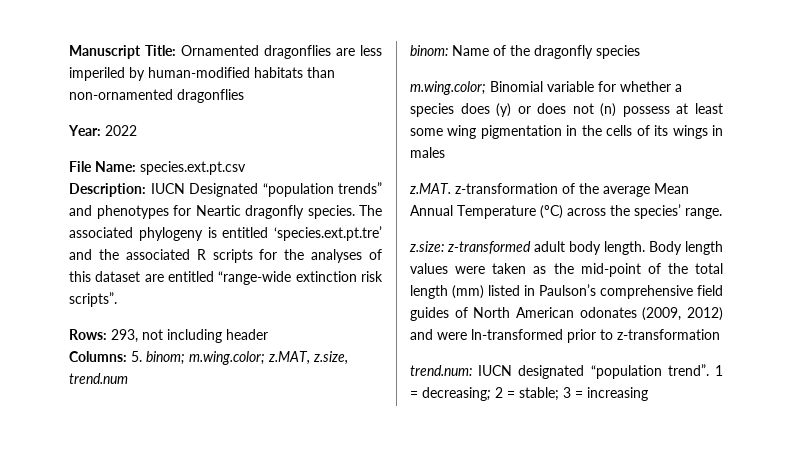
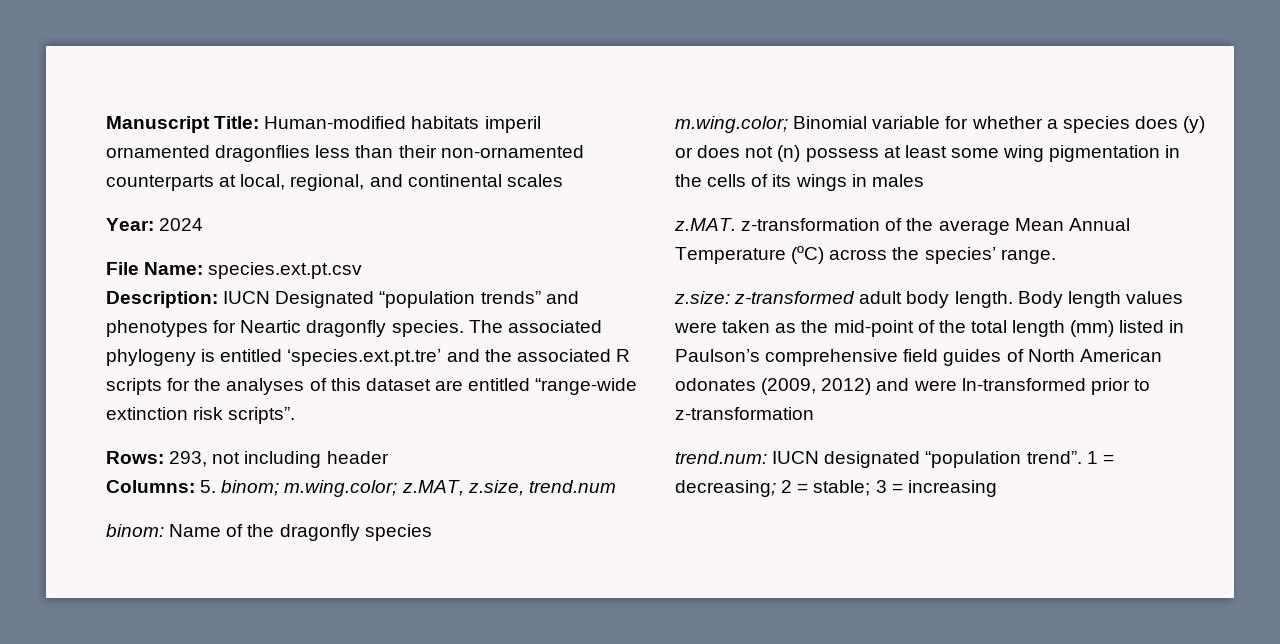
[181,45,382,59] [69,67,335,81] [69,89,244,103] Ornamented dragonflies are less imperiled by human-modified habitats than non-ornamented dragonflies -> [264,116,541,133] [106,145,584,162] [106,174,563,191] Human-modified habitats imperil ornamented dragonflies less than their non-ornamented counterparts at local, regional, and continental scales
[105,125,137,136] 2022 -> [159,218,204,231] 2024

